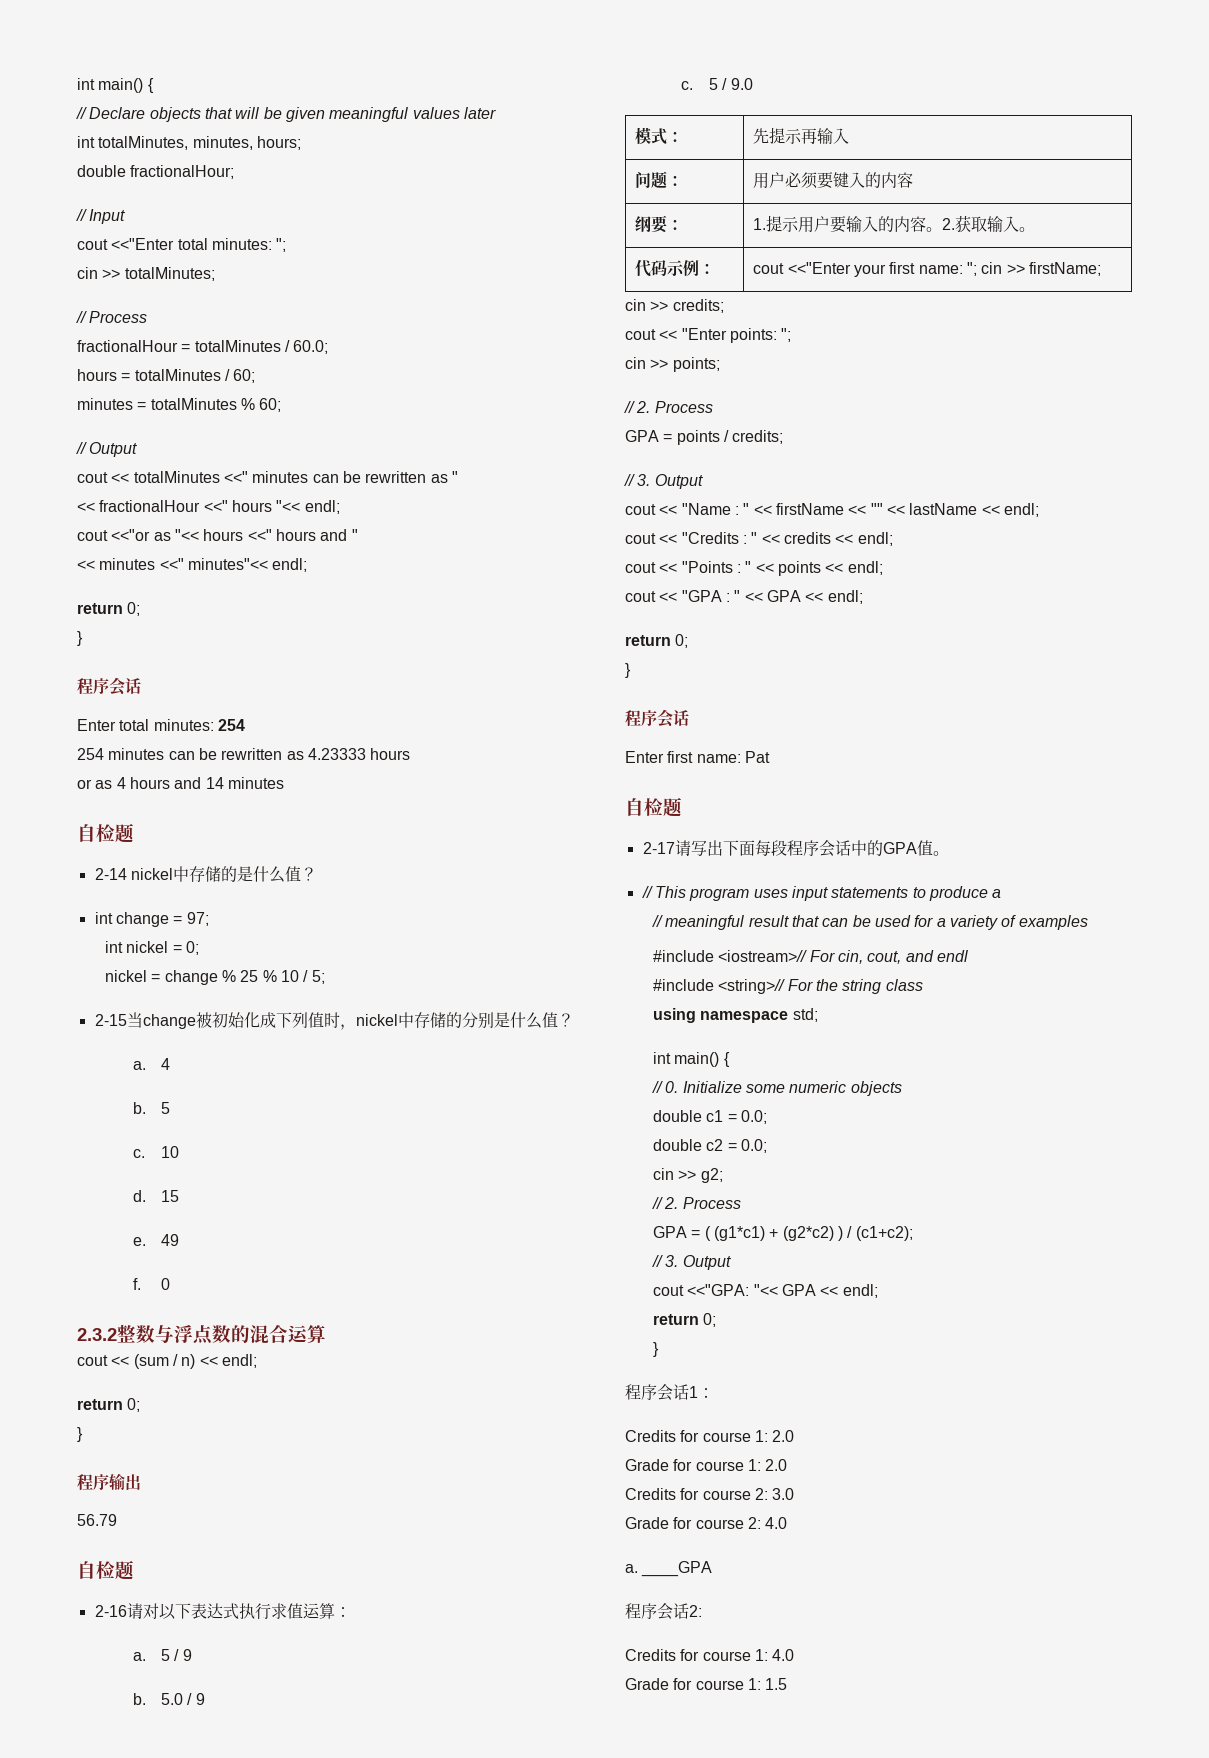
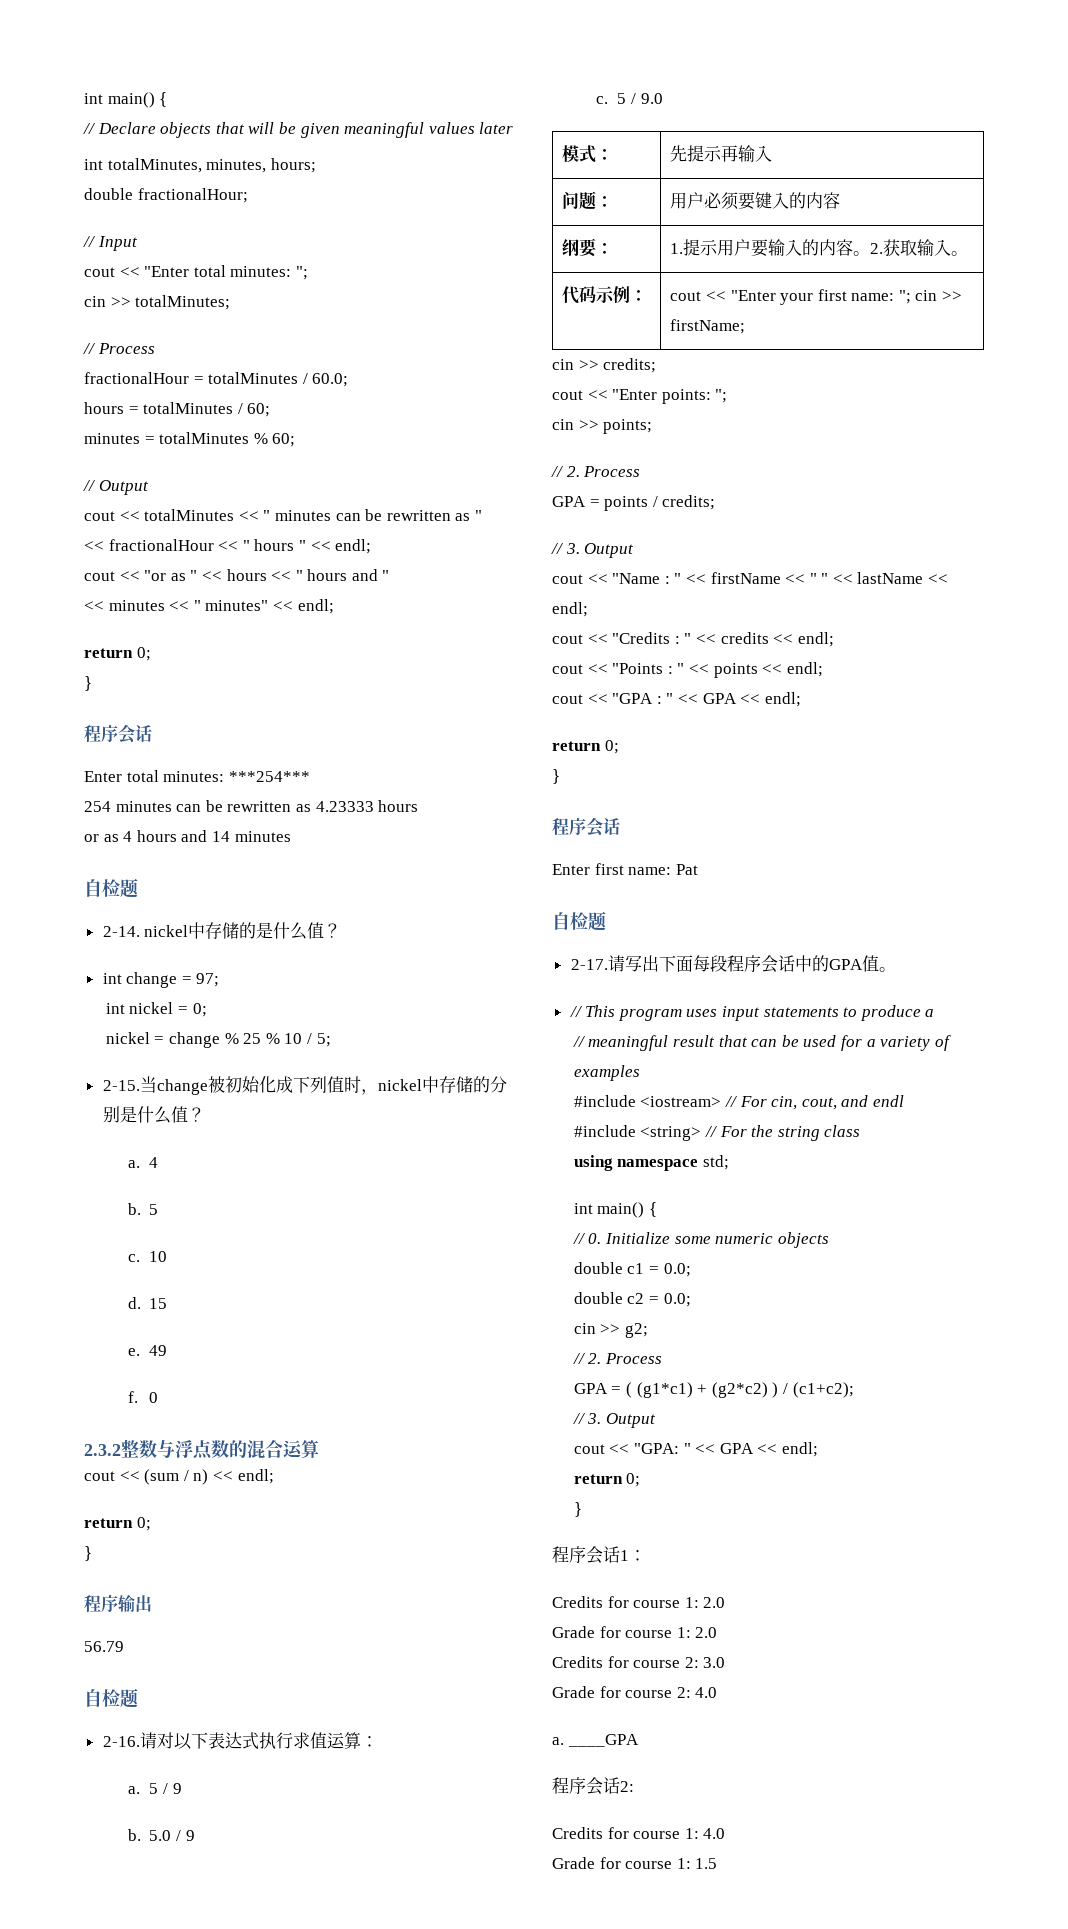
[111,238,175,250] <<"Enter -> [119,266,190,277] << "Enter
[223,471,248,483] <<" -> [238,510,271,521] << "
[203,500,340,514] [77,529,272,541] <<" hours "<< endl; // cout <<"or as "<< hours <<" -> [218,539,372,554] [84,569,303,581] << " hours " << endl; // cout << "or as " << hours << "
[159,558,268,570] <<" minutes"<< -> [169,600,293,611] << " minutes" <<
[217,719,245,731] 254 -> [228,771,310,782] ***254***
[94,868,127,880] 2-14 -> [102,926,140,937] 2-14.
[94,1014,127,1026] 2-15 -> [102,1080,140,1091] 2-15.
[94,1605,127,1617] 2-16 -> [102,1736,140,1747] 2-16.
[787,262,851,274] <<"Enter -> [705,290,776,301] << "Enter
[870,503,883,515] "" -> [809,573,829,584] " "
[642,842,675,854] 2-17 -> [570,959,608,970] 2-17.
[718,950,808,962] <iostream>// -> [640,1096,738,1107] <iostream> //
[718,979,786,994] <string>// -> [640,1126,718,1141] <string> //
[687,1284,778,1296] <<"GPA: "<< -> [609,1443,716,1454] << "GPA: " <<

